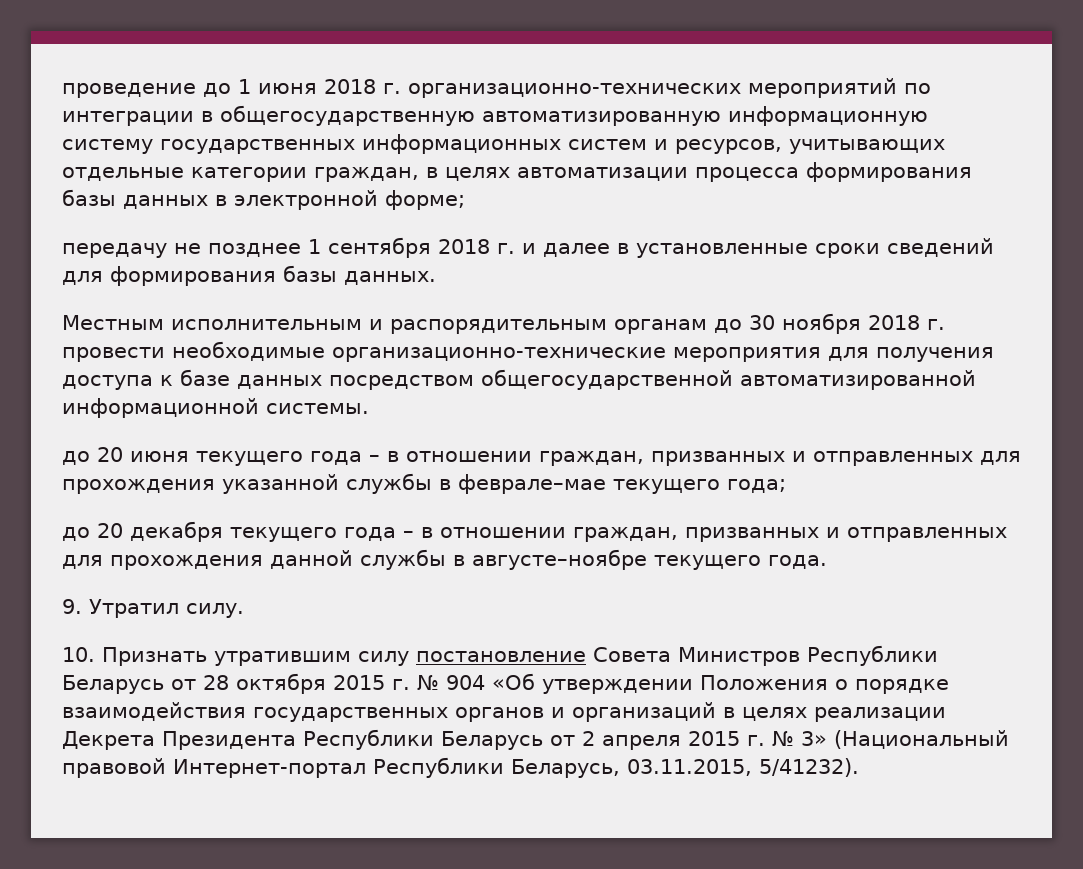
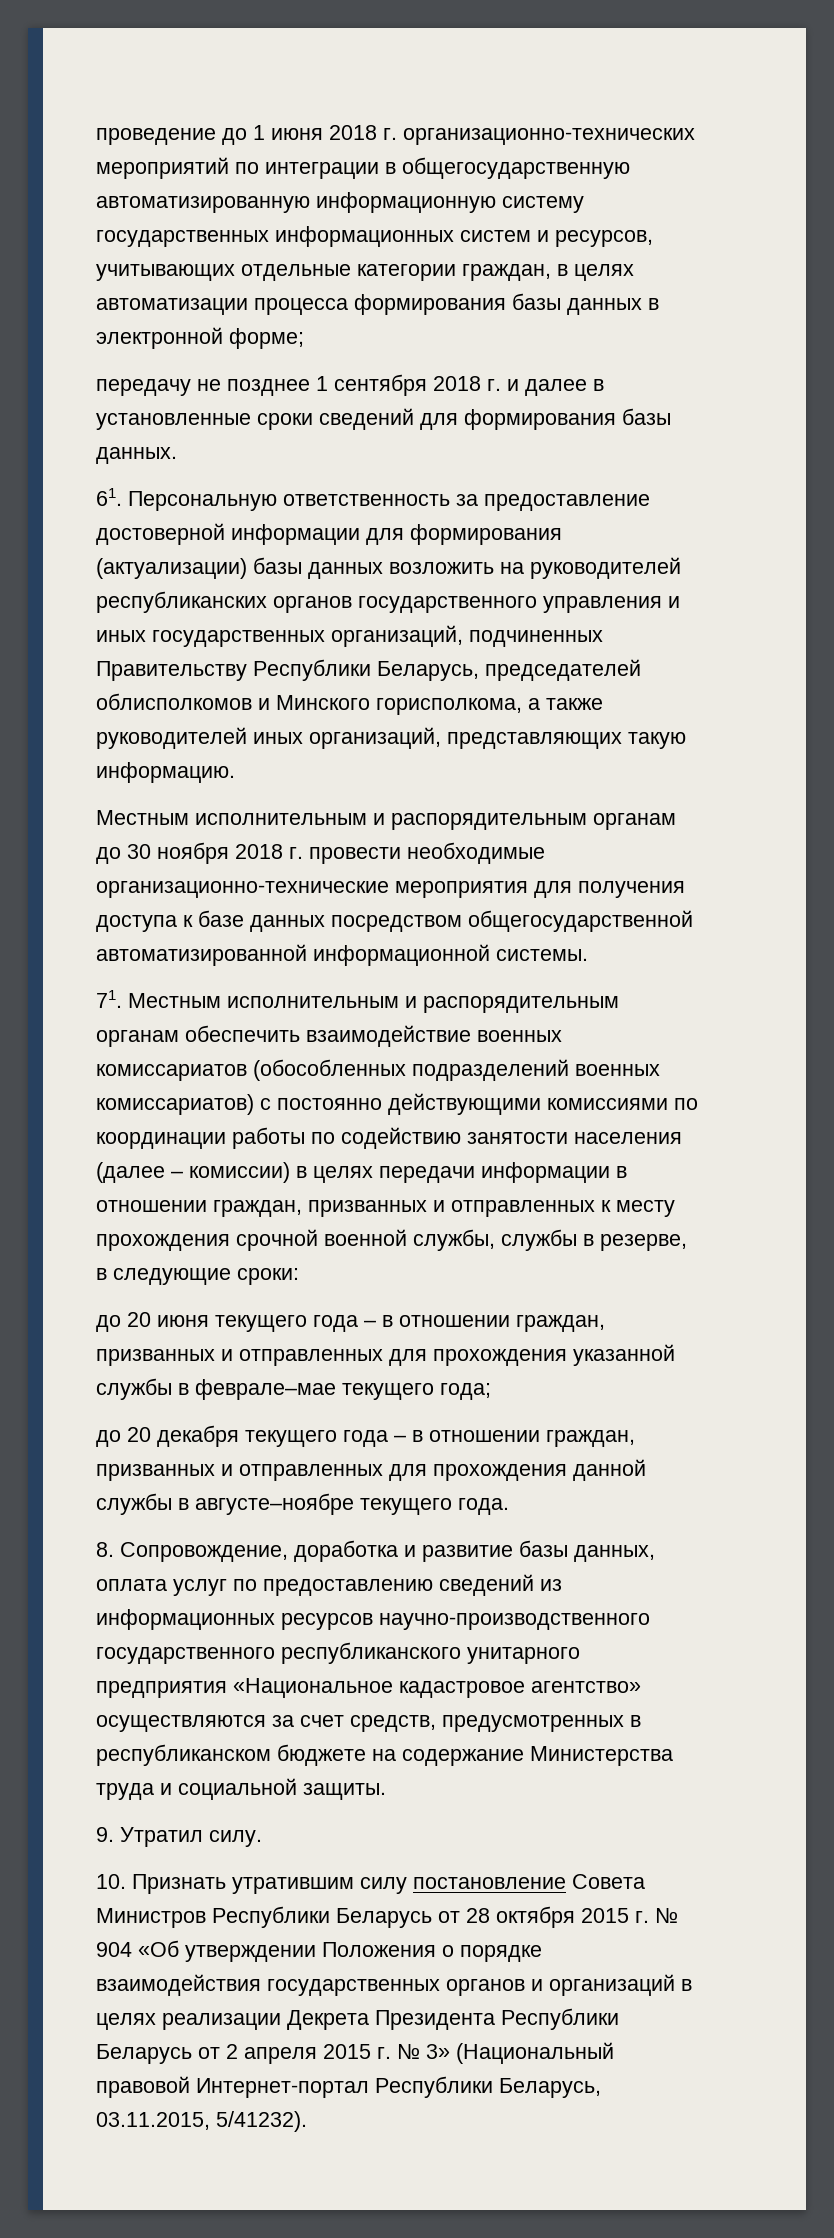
(436, 278) none -> [96,488,650,511] [96,523,562,545] [96,557,681,579] [96,591,680,613] [96,625,603,647] [96,659,641,681] [96,693,603,715] [96,727,686,749] [96,762,235,783] // 61. Персональную ответственность за предоставление достоверной информации для формирования (актуализации) базы данных возложить на руководителей республиканских органов государственного управления и иных государственных организаций, подчиненных Правительству Республики Беларусь, председателей облисполкомов и Минского горисполкома, а также руководителей иных организаций, представляющих такую информацию.
(369, 408) none -> [96,990,619,1013] [96,1025,562,1047] [96,1059,660,1081] [96,1093,698,1115] [96,1127,682,1149] [96,1162,627,1183] [96,1200,675,1217] [96,1229,687,1251] [96,1268,299,1285] // 71. Местным исполнительным и распорядительным органам обеспечить взаимодействие военных комиссариатов (обособленных подразделений военных комиссариатов) с постоянно действующими комиссиями по координации работы по содействию занятости населения (далее – комиссии) в целях передачи информации в отношении граждан, призванных и отправленных к месту прохождения срочной военной службы, службы в резерве, в следующие сроки:
(827, 562) none -> [96,1540,655,1562] [96,1574,562,1596] [96,1609,650,1630] [96,1642,580,1664] [96,1678,641,1698] [96,1715,641,1732] [96,1744,673,1766] [96,1778,386,1800] // 8. Сопровождение, доработка и развитие базы данных, оплата услуг по предоставлению сведений из информационных ресурсов научно-производственного государственного республиканского унитарного предприятия «Национальное кадастровое агентство» осуществляются за счет средств, предусмотренных в республиканском бюджете на содержание Министерства труда и социальной защиты.

